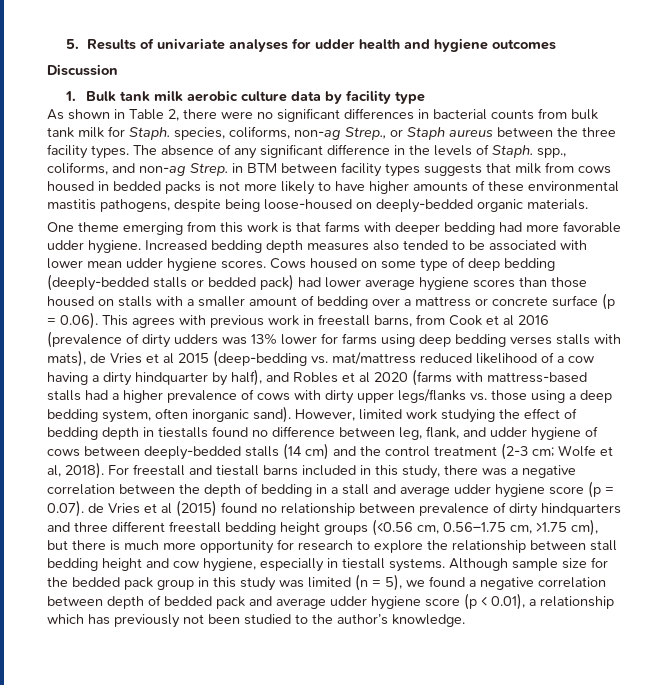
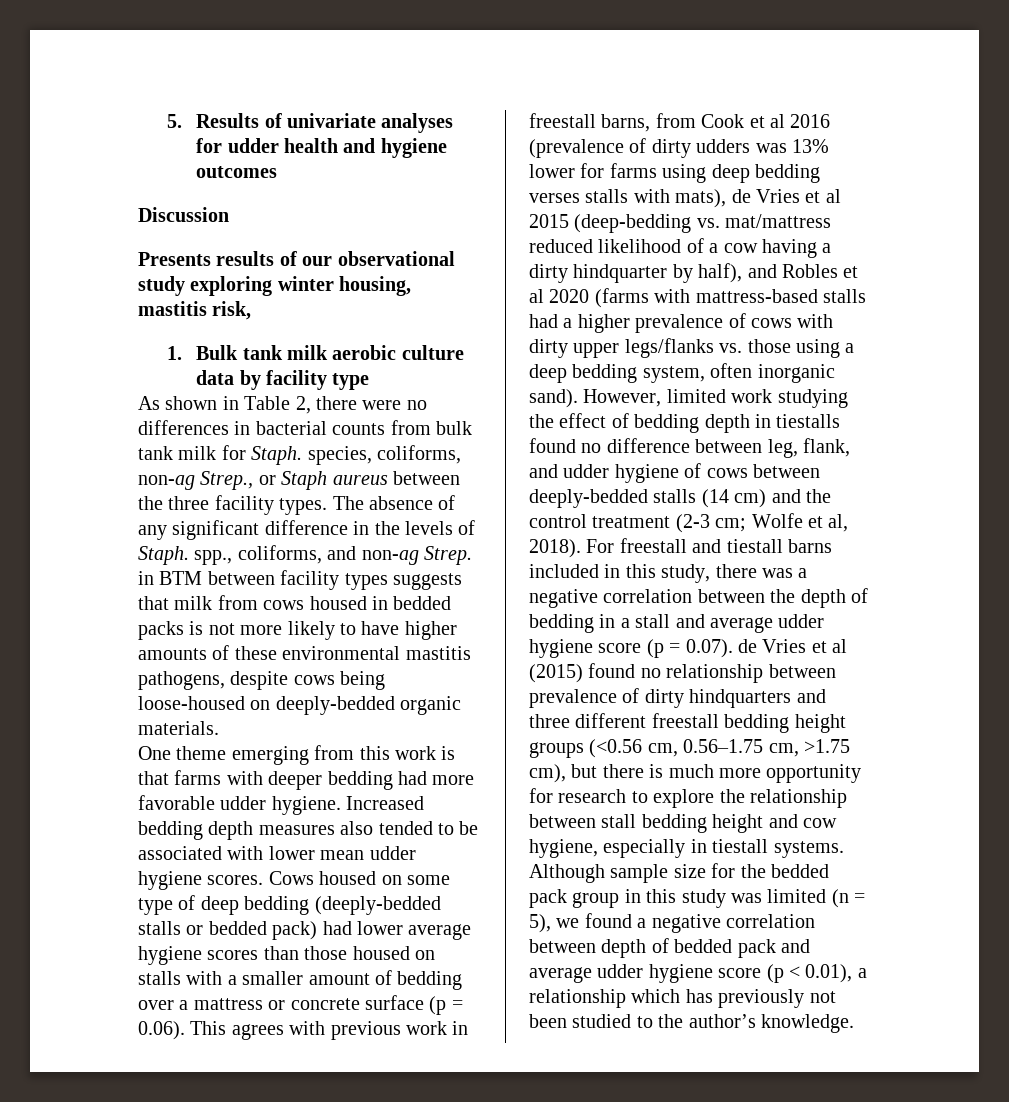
(118, 70) none -> [138,251,455,266] [138,276,412,296] [138,301,252,320] // Presents results of our observational study exploring winter housing, mastitis risk,
[277,108,340,122] significant -> (427, 405) none
(221, 205) none -> [293,675,335,685] cows

